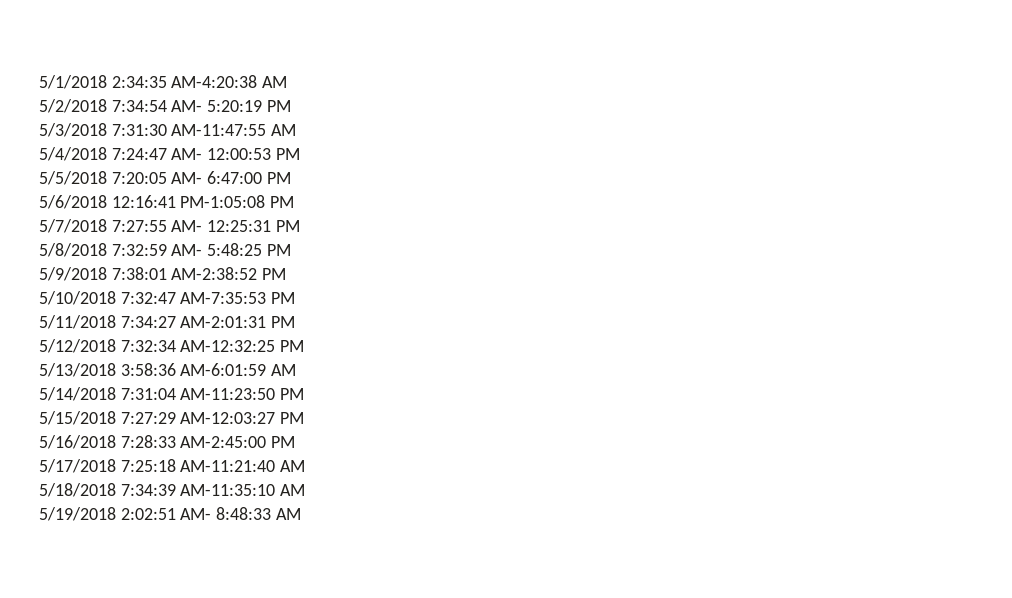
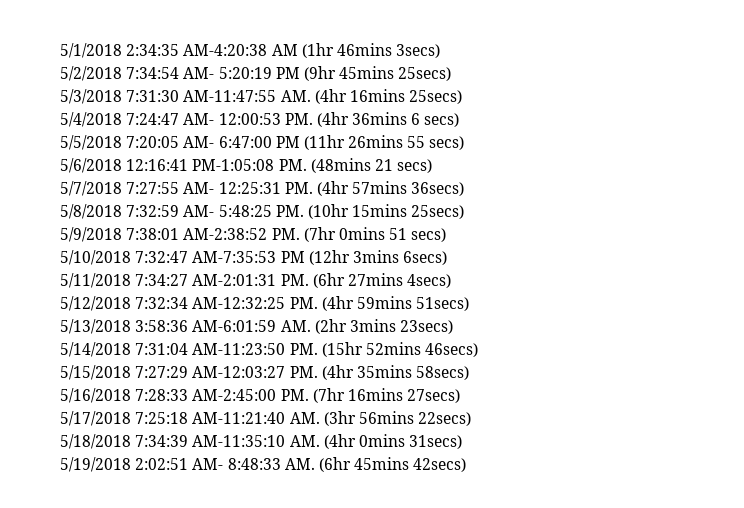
(288, 82) none -> [301,43,441,58] (1hr 46mins 3secs)
(291, 106) none -> [303,66,452,81] (9hr 45mins 25secs)
[271,124,297,136] AM -> [280,89,463,104] AM. (4hr 16mins 25secs)
[275,148,300,160] PM -> [284,112,460,127] PM. (4hr 36mins 6 secs)
(291, 178) none -> [303,135,465,150] (11hr 26mins 55 secs)
[270,196,295,208] PM -> [278,158,433,173] PM. (48mins 21 secs)
[275,220,300,232] PM -> [284,181,465,196] PM. (4hr 57mins 36secs)
[266,244,291,256] PM -> [275,204,465,219] PM. (10hr 15mins 25secs)
[262,268,287,280] PM -> [271,227,447,242] PM. (7hr 0mins 51 secs)
(296, 298) none -> [308,250,448,265] (12hr 3mins 6secs)
[271,316,296,328] PM -> [280,273,452,288] PM. (6hr 27mins 4secs)
[280,340,305,352] PM -> [289,296,470,311] PM. (4hr 59mins 51secs)
[271,364,297,376] AM -> [280,319,454,334] AM. (2hr 3mins 23secs)
[280,388,305,400] PM -> [289,342,479,357] PM. (15hr 52mins 46secs)
[280,412,305,424] PM -> [289,365,470,380] PM. (4hr 35mins 58secs)
[271,436,296,448] PM -> [280,388,461,403] PM. (7hr 16mins 27secs)
[280,460,306,472] AM -> [289,411,472,426] AM. (3hr 56mins 22secs)
[280,484,306,496] AM -> [289,434,463,449] AM. (4hr 0mins 31secs)
[275,508,301,520] AM -> [284,457,467,472] AM. (6hr 45mins 42secs)

